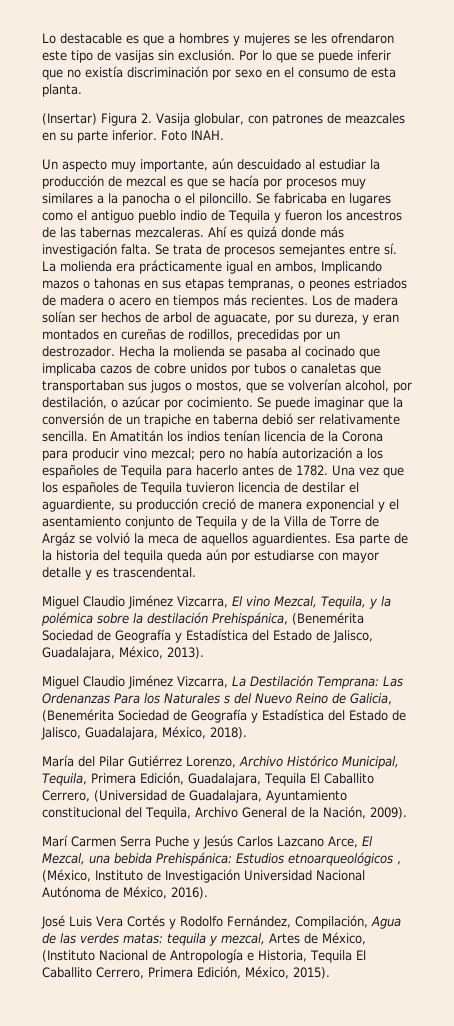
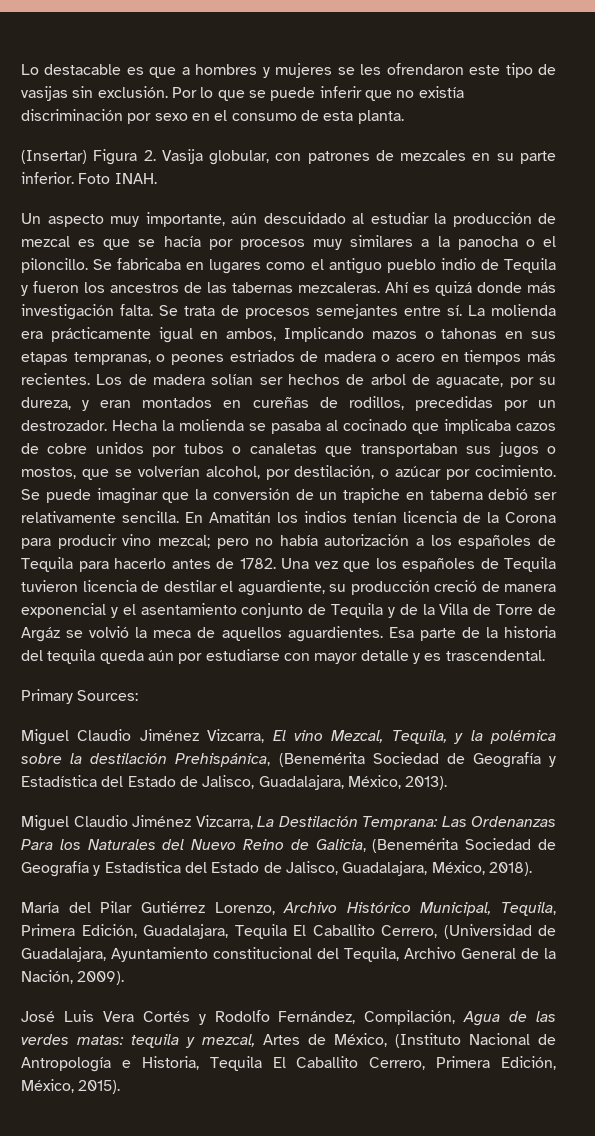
[345,113,405,124] meazcales -> [400,150,467,161] mezcales
(196, 572) none -> [21,689,139,704] // Primary Sources:
[224,695,230,704] s -> (156, 844) none
[42,835,373,849] [42,852,401,866] [42,869,365,883] [42,886,208,899] // Marí Carmen Serra Puche y Jesús Carlos Lazcano Arce, El Mezcal, una bebida Prehispánica: Estudios etnoarqueológicos , (México, Instituto de Investigación Universidad Nacional Autónoma de México, 2016). -> (125, 978) none

